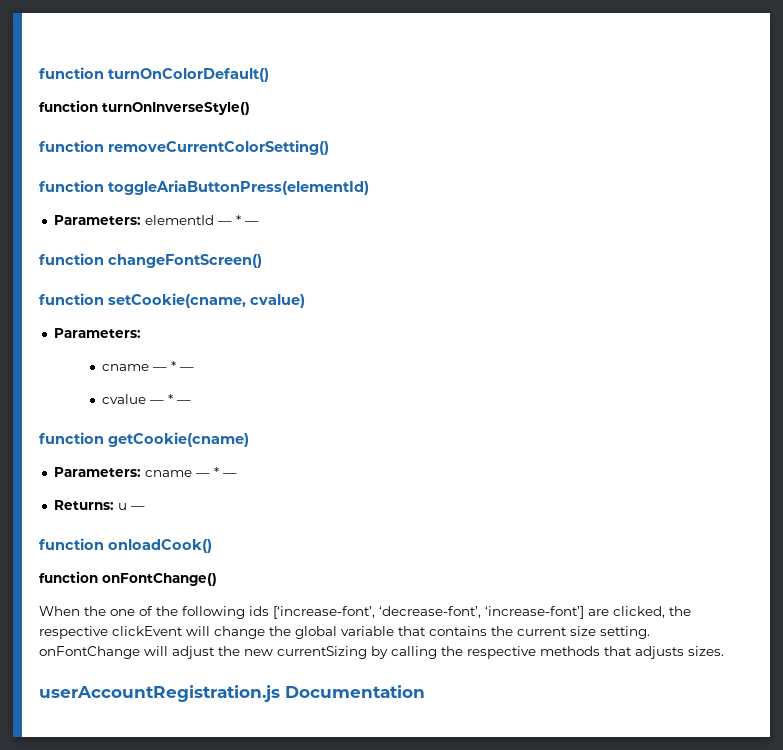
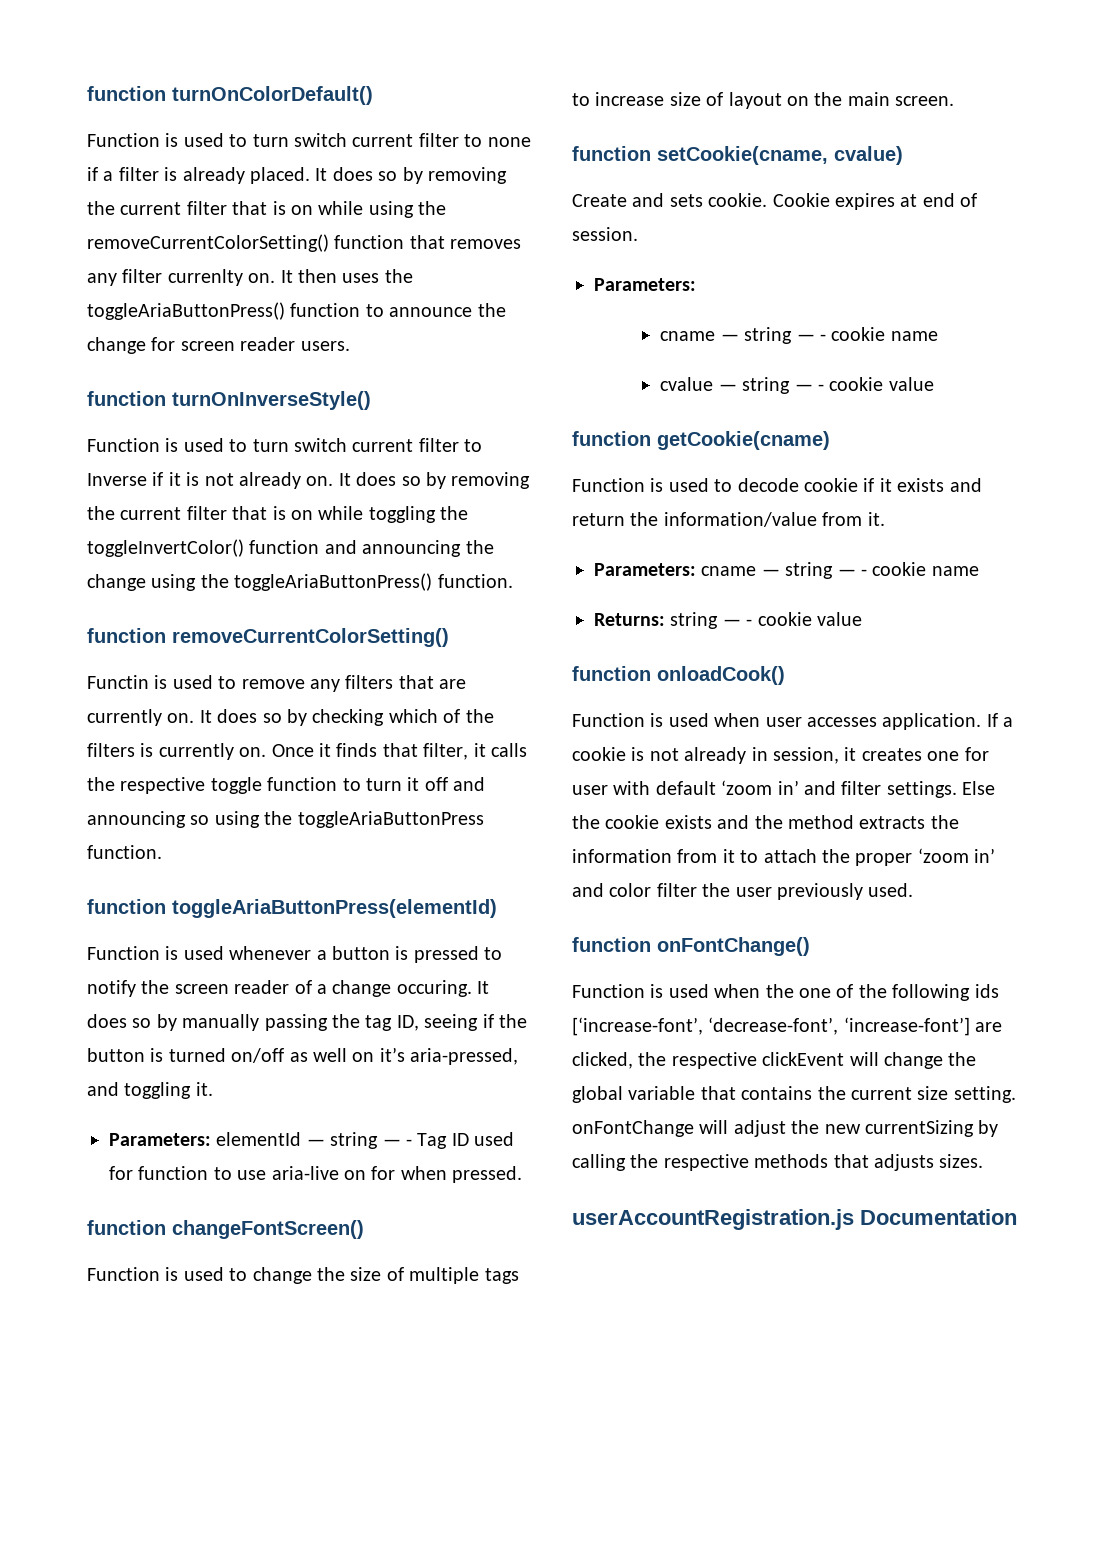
[39,100,250,115] [39,140,329,155] [39,180,369,195] function turnOnInverseStyle() // function removeCurrentColorSetting() // function toggleAriaButtonPress(elementId) -> [87,133,531,147] [87,167,507,184] [87,201,447,218] [87,234,522,252] [87,269,413,286] [87,302,506,320] [87,337,350,354] [87,391,371,410] [87,438,483,452] [87,472,531,489] [87,506,469,523] [87,539,494,557] [87,573,513,591] [87,628,449,647] [87,675,467,692] [87,709,494,726] [87,743,527,760] [87,777,486,794] [87,811,484,828] [87,845,162,859] [87,899,497,918] [87,946,503,963] [87,980,490,997] [87,1014,527,1031] [87,1047,519,1065] [87,1082,213,1099] Function is used to turn switch current filter to none if a filter is already placed. It does so by removing the current filter that is on while using the removeCurrentColorSetting() function that removes any filter currenlty on. It then uses the toggleAriaButtonPress() function to announce the change for screen reader users. // function turnOnInverseStyle() // Function is used to turn switch current filter to Inverse if it is not already on. It does so by removing the current filter that is on while toggling the toggleInvertColor() function and announcing the change using the toggleAriaButtonPress() function. // function removeCurrentColorSetting() // Functin is used to remove any filters that are currently on. It does so by checking which of the filters is currently on. Once it finds that filter, it calls the respective toggle function to turn it off and announcing so using the toggleAriaButtonPress function. // function toggleAriaButtonPress(elementId) // Function is used whenever a button is pressed to notify the screen reader of a change occuring. It does so by manually passing the tag ID, seeing if the button is turned on/off as well on it’s aria-pressed, and toggling it.
[235,215,259,225] [39,253,262,268] [39,293,305,308] * — // function changeFontScreen() // function setCookie(cname, cvalue) -> [330,1132,515,1149] [109,1166,523,1183] [87,1220,364,1239] [87,1267,519,1284] [572,92,955,109] [572,146,903,165] [572,193,978,210] [572,227,638,241] string — - Tag ID used for function to use aria-live on for when pressed. // function changeFontScreen() // Function is used to change the size of multiple tags to increase size of layout on the main screen. // function setCookie(cname, cvalue) // Create and sets cookie. Cookie expires at end of session.
[171,361,195,371] * — -> [744,327,938,344] string — - cookie name
[168,394,192,404] * — -> [742,377,934,394] string — - cookie value
(249, 439) none -> [572,478,982,492] [572,512,885,527] // Function is used to decode cookie if it exists and return the information/value from it.
[213,467,237,477] * — -> [785,562,979,579] string — - cookie name
[117,503,145,510] u — -> [670,612,862,629] string — - cookie value
[39,571,217,586] [39,606,80,616] function onFontChange() // When -> [572,713,1014,730] [572,747,989,764] [572,780,996,798] [572,815,959,829] [572,848,996,866] [572,883,914,900] [572,937,810,956] [572,984,761,998] Function is used when user accesses application. If a cookie is not already in session, it creates one for user with default ‘zoom in’ and filter settings. Else the cookie exists and the method extracts the information from it to attach the proper ‘zoom in’ and color filter the user previously used. // function onFontChange() // Function is used when

